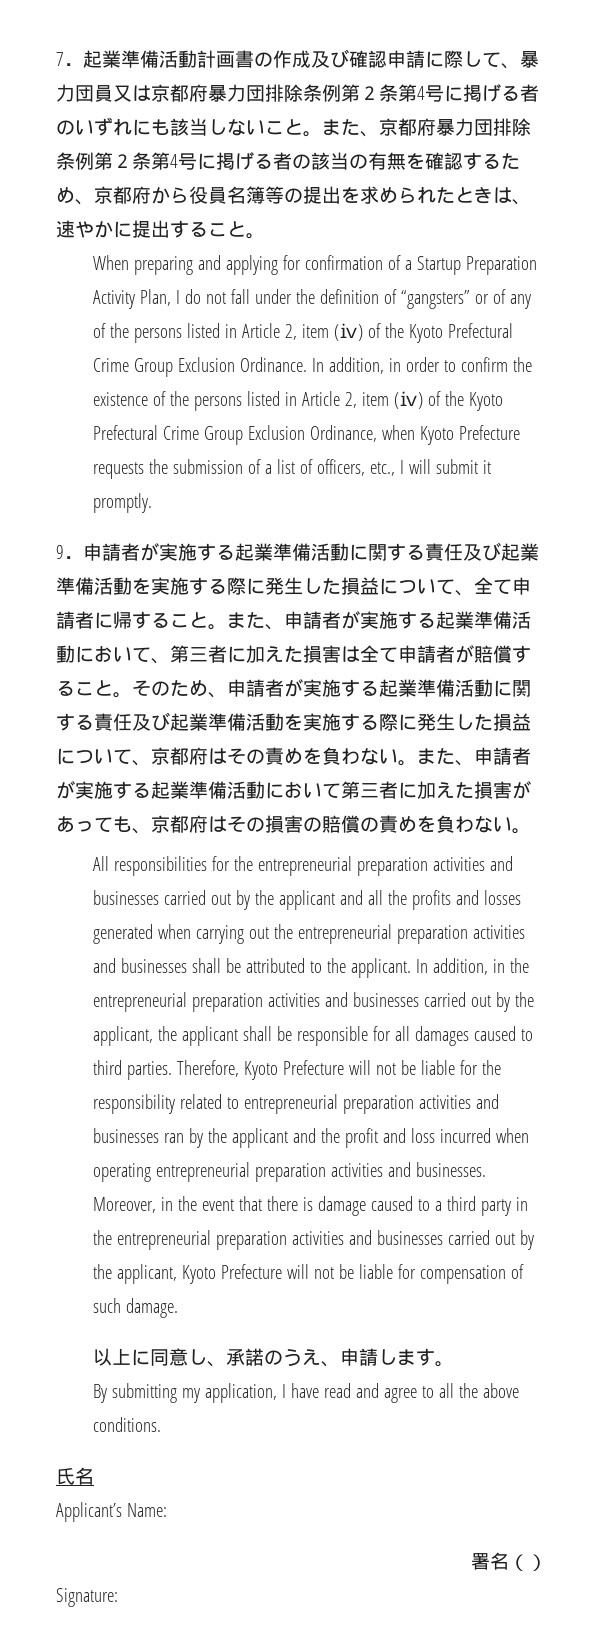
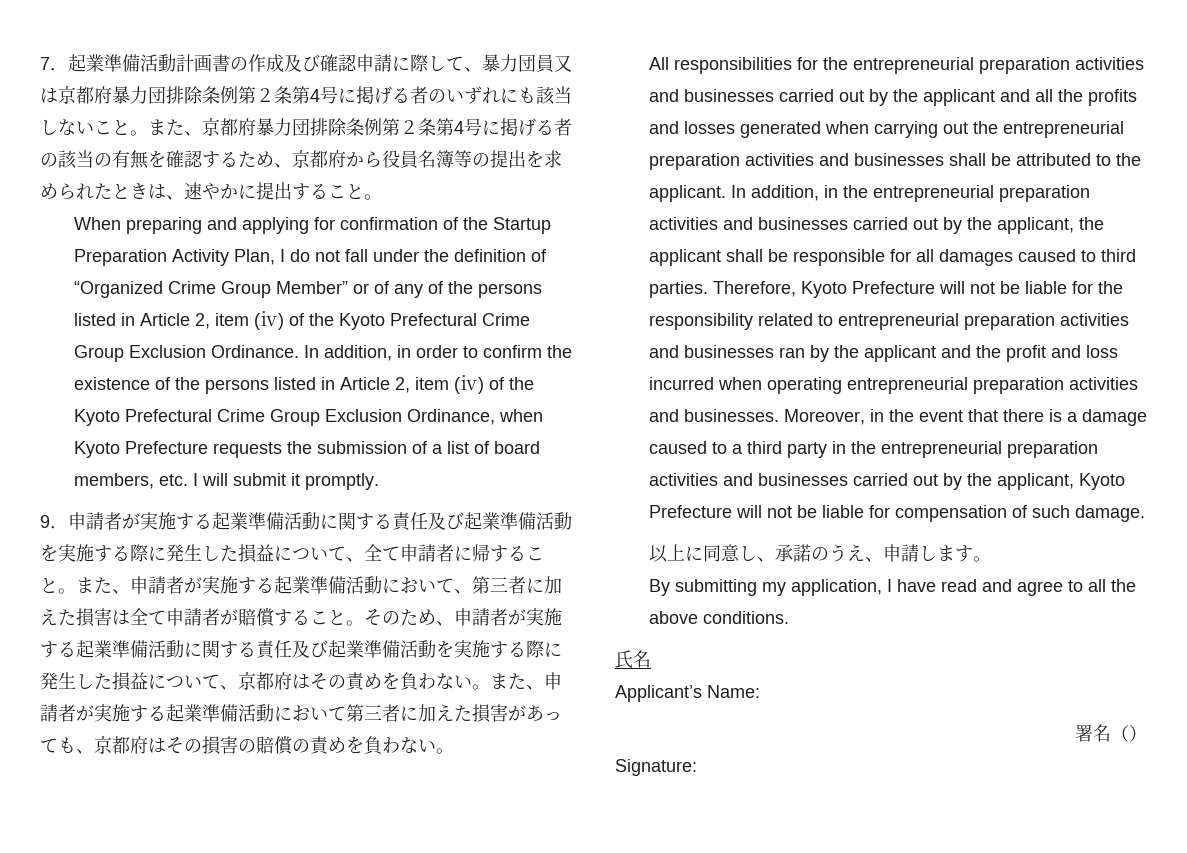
[404,260,412,270] a -> [462,217,488,230] the
[400,290,470,309] “gangsters” -> [73,281,348,298] “Organized Crime Group Member”
[316,459,395,476] officers, etc., -> [493,441,540,454] [73,473,188,489] board members, etc.
(313, 1204) none -> [1066,412,1078,422] a

